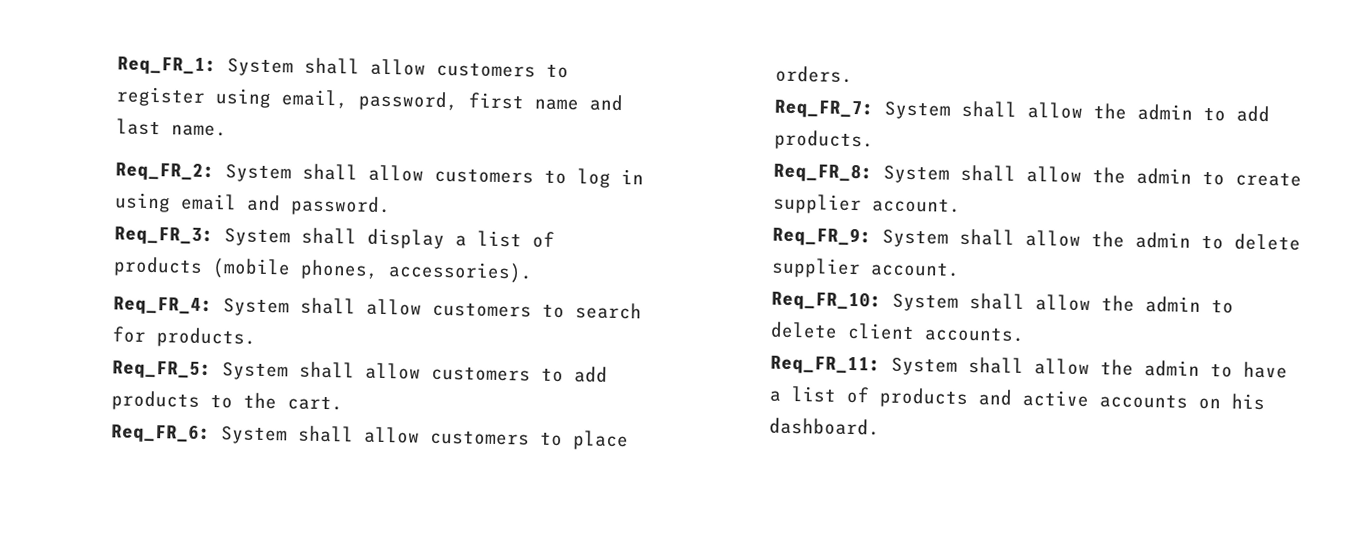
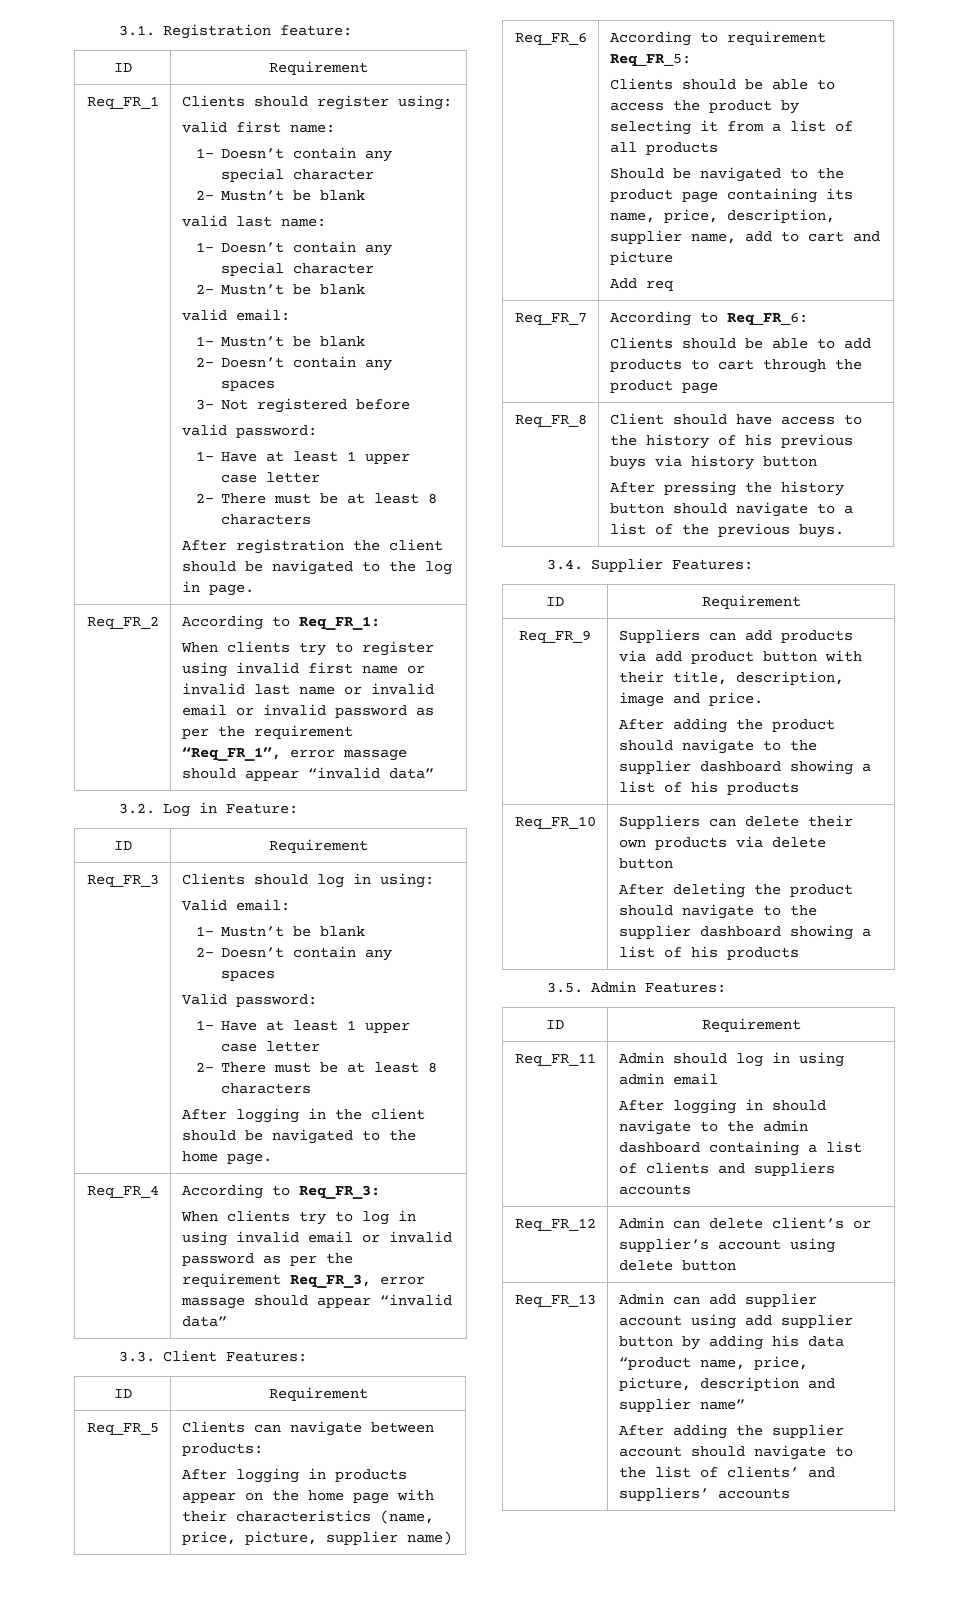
[117,56,570,79] [116,86,625,112] [116,118,228,137] [115,161,645,188] [114,192,392,217] [114,226,556,250] [113,256,534,284] [113,296,643,320] [112,326,257,348] [112,360,609,383] [111,390,344,411] [111,423,630,451] [775,65,854,84] [774,99,1271,123] [774,129,875,151] [773,162,1303,187] [773,193,962,215] [772,226,1302,251] [771,257,961,279] [771,290,1235,314] [770,321,1026,342] [770,355,1289,379] [769,386,1267,411] [769,417,881,436] Req_FR_1: System shall allow customers to register using email, password, first name and last name. // Req_FR_2: System shall allow customers to log in using email and password. // Req_FR_3: System shall display a list of products (mobile phones, accessories). // Req_FR_4: System shall allow customers to search for products. // Req_FR_5: System shall allow customers to add products to the cart. // Req_FR_6: System shall allow customers to place orders. // Req_FR_7: System shall allow the admin to add products. // Req_FR_8: System shall allow the admin to create supplier account. // Req_FR_9: System shall allow the admin to delete supplier account. // Req_FR_10: System shall allow the admin to delete client accounts. // Req_FR_11: System shall allow the admin to have a list of products and active accounts on his dashboard. -> [119,24,353,39] [113,63,132,72] [269,61,368,75] [86,96,159,109] [181,95,452,110] [181,121,335,133] [195,147,393,162] [221,168,375,182] [195,190,366,201] [181,215,326,227] [195,241,393,256] [221,262,375,276] [195,284,366,295] [181,309,290,321] [195,336,366,347] [195,356,393,371] [221,380,276,391] [195,398,411,413] [181,424,317,438] [195,451,411,464] [221,472,321,483] [195,493,438,504] [221,514,312,525] [181,539,443,554] [181,560,452,575] [181,581,254,596] [86,616,159,629] [181,615,380,630] [180,641,434,656] [181,662,425,677] [181,683,434,695] [181,704,434,718] [181,725,353,739] [181,747,407,761] [181,767,434,781] [119,802,299,817] [113,841,132,850] [269,839,368,853] [86,874,159,887] [181,873,434,888] [181,899,290,911] [195,926,366,937] [195,946,393,961] [221,970,276,981] [181,993,317,1007] [195,1020,411,1033] [221,1041,321,1052] [195,1062,438,1073] [221,1083,312,1094] [181,1108,425,1123] [181,1129,416,1144] [181,1151,272,1165] [86,1185,159,1198] [181,1184,380,1199] [180,1210,416,1225] [181,1231,452,1246] [181,1253,353,1266] [181,1273,425,1288] [180,1294,452,1309] [181,1316,227,1327] [119,1350,308,1362] [113,1389,132,1398] [268,1387,368,1401] [86,1423,159,1435] [181,1421,434,1436] [181,1443,263,1456] [181,1468,407,1483] [181,1489,434,1504] [181,1510,434,1524] [181,1531,452,1545] [514,32,587,45] [609,31,826,46] [609,54,691,66] [609,78,835,90] [609,100,799,114] [609,120,853,135] [609,142,718,155] [609,167,844,182] [609,188,853,203] [609,209,835,223] [609,230,880,244] [609,251,673,265] [609,278,673,291] [514,313,587,325] [609,311,808,326] [609,337,871,349] [609,359,862,373] [609,380,718,394] [514,414,587,427] [609,413,862,425] [609,434,853,449] [609,455,817,470] [609,481,844,496] [609,502,853,517] [609,523,844,538] [547,558,754,572] [546,597,564,606] [701,595,801,609] [519,630,591,643] [618,629,853,643] [618,650,862,664] [618,671,844,685] [618,692,763,707] [618,718,835,733] [618,739,817,754] [618,760,871,775] [618,781,799,795] [514,816,596,829] [618,815,853,829] [618,836,826,850] [618,858,673,869] [618,883,853,898] [618,904,817,919] [618,925,871,940] [618,946,799,960] [547,981,727,993] [546,1020,564,1029] [701,1018,801,1032] [514,1053,596,1066] [618,1052,844,1067] [618,1073,718,1085] [618,1099,826,1114] [618,1120,808,1135] [618,1141,862,1156] [618,1162,835,1176] [618,1184,691,1195] [514,1218,596,1231] [618,1217,871,1229] [618,1238,835,1253] [618,1260,736,1271] [514,1294,596,1307] [618,1293,817,1307] [618,1314,853,1329] [618,1335,844,1350] [618,1356,808,1370] [618,1377,835,1391] [618,1398,745,1412] [618,1424,844,1439] [618,1445,853,1460] [618,1466,835,1478] [618,1487,790,1501] 3.1. Registration feature: // ID | Requirement // Req_FR_1 | Clients should register using: // valid first name: // 1- Doesn’t contain any special character // 2- Mustn’t be blank // valid last name: // 1- Doesn’t contain any special character // 2- Mustn’t be blank // valid email: // 1- Mustn’t be blank // 2- Doesn’t contain any spaces // 3- Not registered before // valid password: // 1- Have at least 1 upper case letter // 2- There must be at least 8 characters // After registration the client should be navigated to the log in page. // Req_FR_2 | According to Req_FR_1: // When clients try to register using invalid first name or invalid last name or invalid email or invalid password as per the requirement “Req_FR_1”, error massage should appear “invalid data” // 3.2. Log in Feature: // ID | Requirement // Req_FR_3 | Clients should log in using: // Valid email: // 1- Mustn’t be blank // 2- Doesn’t contain any spaces // Valid password: // 1- Have at least 1 upper case letter // 2- There must be at least 8 characters // After logging in the client should be navigated to the home page. // Req_FR_4 | According to Req_FR_3: // When clients try to log in using invalid email or invalid password as per the requirement Req_FR_3, error massage should appear “invalid data” // 3.3. Client Features: // ID | Requirement // Req_FR_5 | Clients can navigate between products: // After logging in products appear on the home page with their characteristics (name, price, picture, supplier name) // Req_FR_6 | According to requirement Req_FR_5: // Clients should be able to access the product by selecting it from a list of all products // Should be navigated to the product page containing its name, price, description, supplier name, add to cart and picture // Add req // Req_FR_7 | According to Req_FR_6: // Clients should be able to add products to cart through the product page // Req_FR_8 | Client should have access to the history of his previous buys via history button // After pressing the history button should navigate to a list of the previous buys. // 3.4. Supplier Features: // ID | Requirement // Req_FR_9 | Suppliers can add products via add product button with their title, description, image and price. // After adding the product should navigate to the supplier dashboard showing a list of his products // Req_FR_10 | Suppliers can delete their own products via delete button // After deleting the product should navigate to the supplier dashboard showing a list of his products // 3.5. Admin Features: // ID | Requirement // Req_FR_11 | Admin should log in using admin email // After logging in should navigate to the admin dashboard containing a list of clients and suppliers accounts // Req_FR_12 | Admin can delete client’s or supplier’s account using delete button // Req_FR_13 | Admin can add supplier account using add supplier button by adding his data “product name, price, picture, description and supplier name” // After adding the supplier account should navigate to the list of clients’ and suppliers’ accounts

